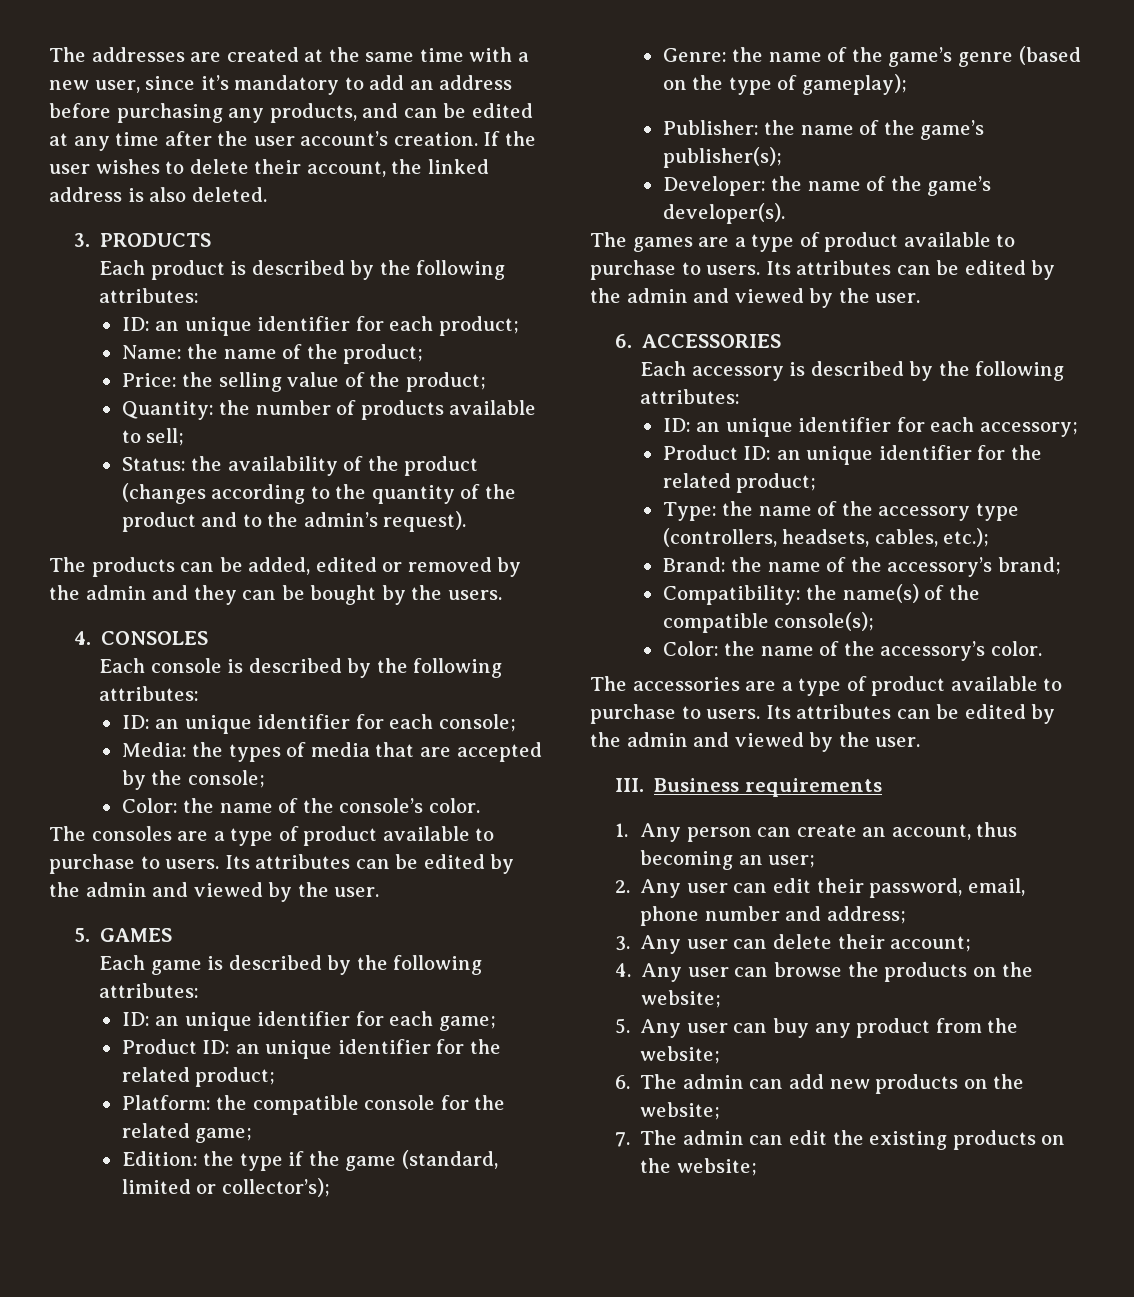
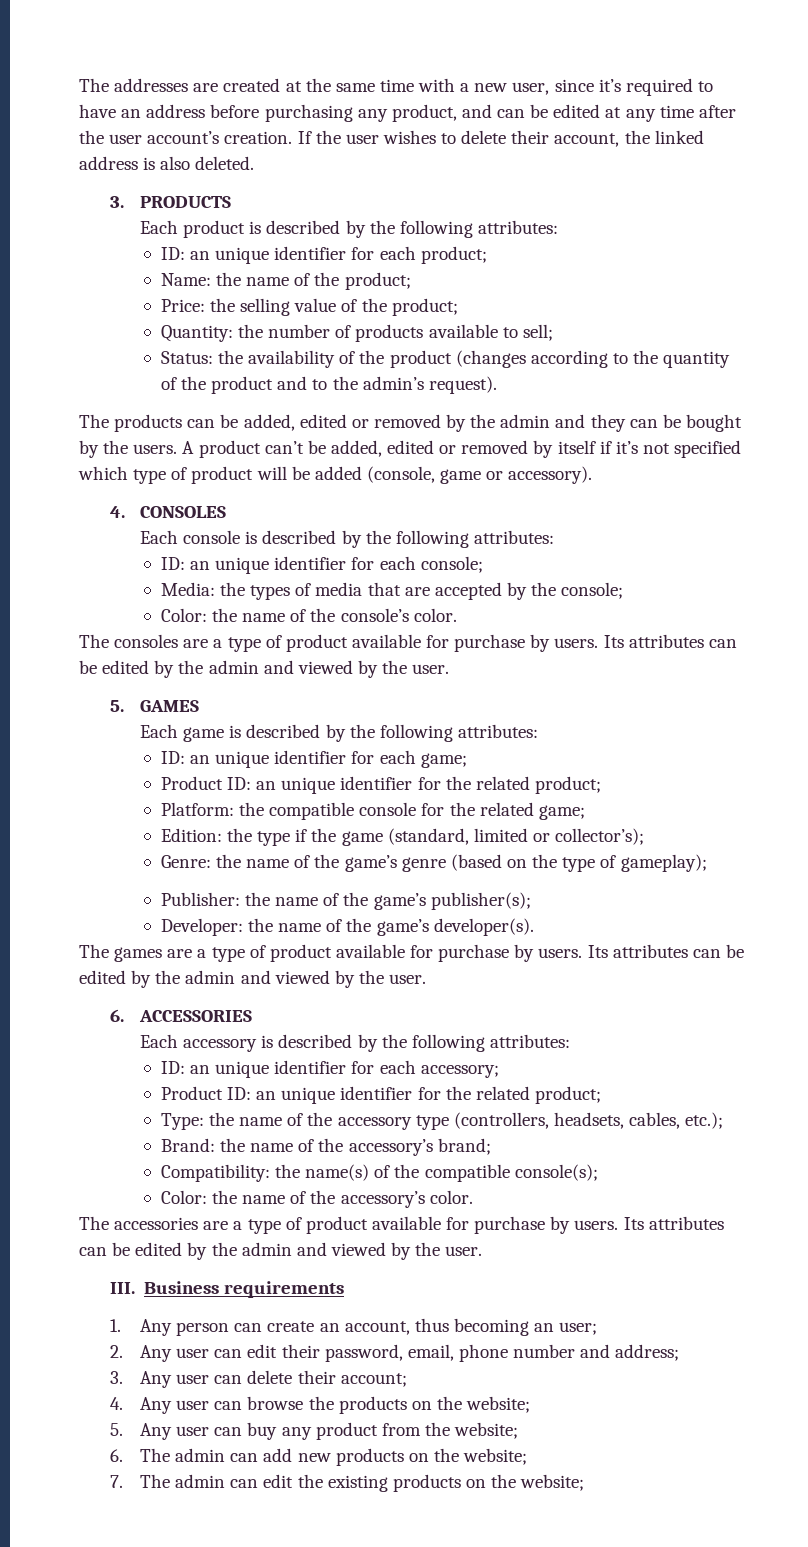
[234,75,405,95] mandatory to add -> [625,78,713,96] [79,104,116,118] required to have
[269,103,357,123] products, -> [391,104,457,122] product,
(502, 595) none -> [182,440,742,458] [78,466,593,484] A product can’t be added, edited or removed by itself if it’s not specified which type of product will be added (console, game or accessory).
[475,828,495,841] [49,854,160,874] to purchase to -> [426,634,551,652] for purchase by
[996,234,1016,247] [590,260,701,280] to purchase to -> [410,944,535,962] for purchase by
[1043,678,1063,691] [590,704,701,724] to purchase to -> [446,1216,571,1234] for purchase by

